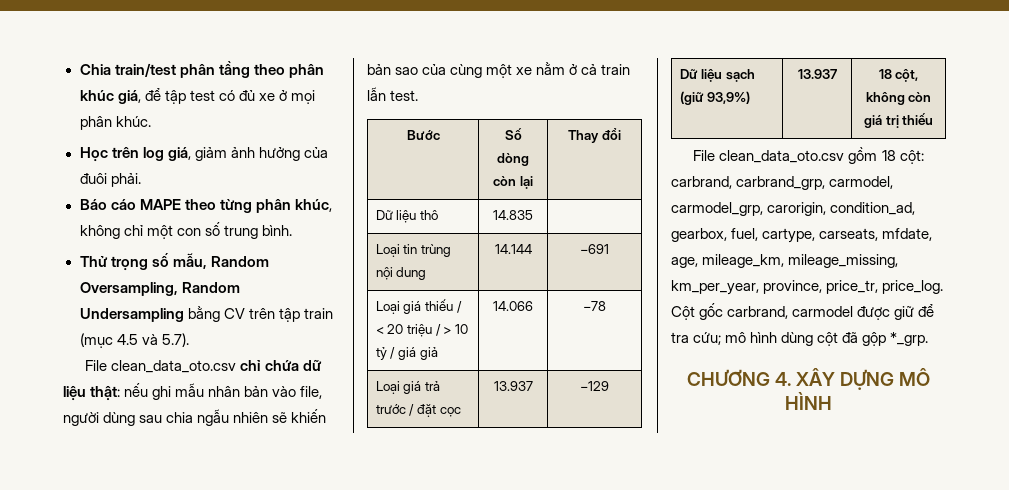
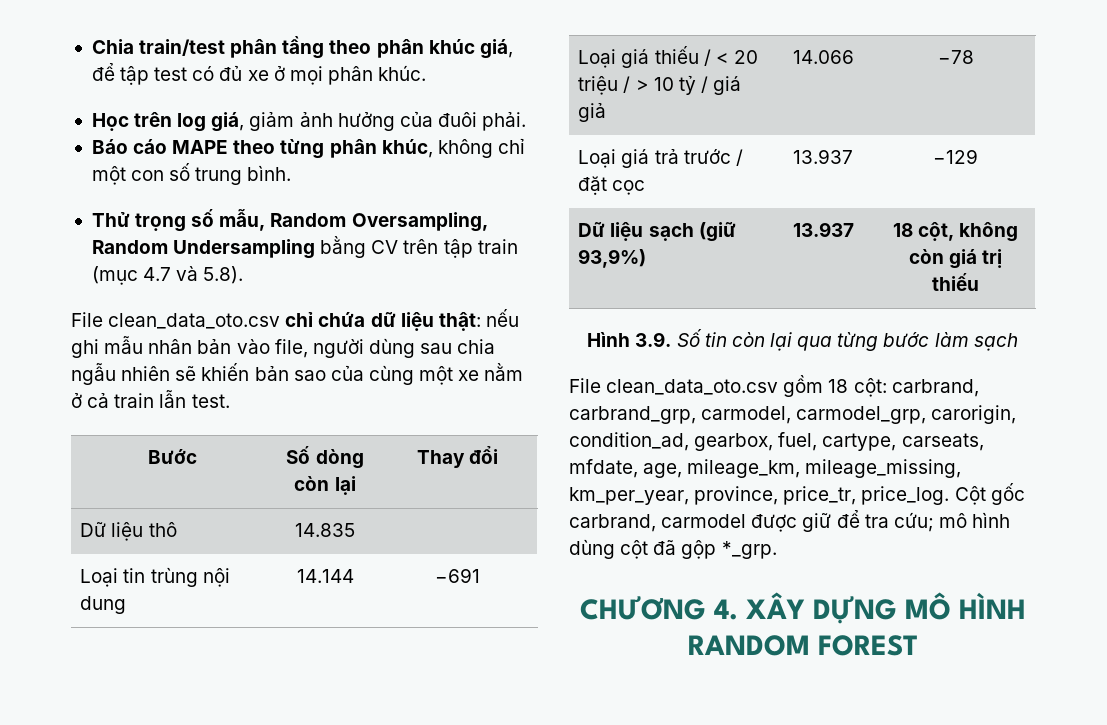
[116,333,189,347] 4.5 và 5.7). -> [143,266,244,284] 4.7 và 5.8).
(934, 119) none -> [587,329,1018,351] // Hình 3.9. Số tin còn lại qua từng bước làm sạch
(832, 401) none -> [687,635,918,656] RANDOM FOREST

